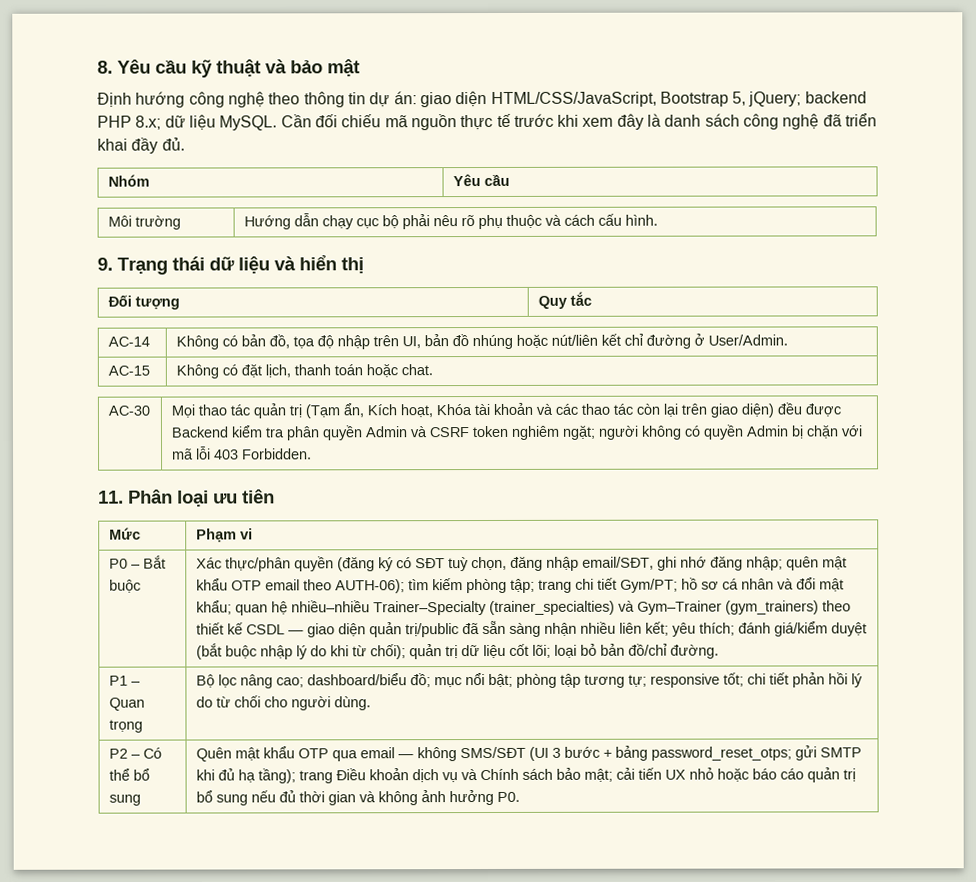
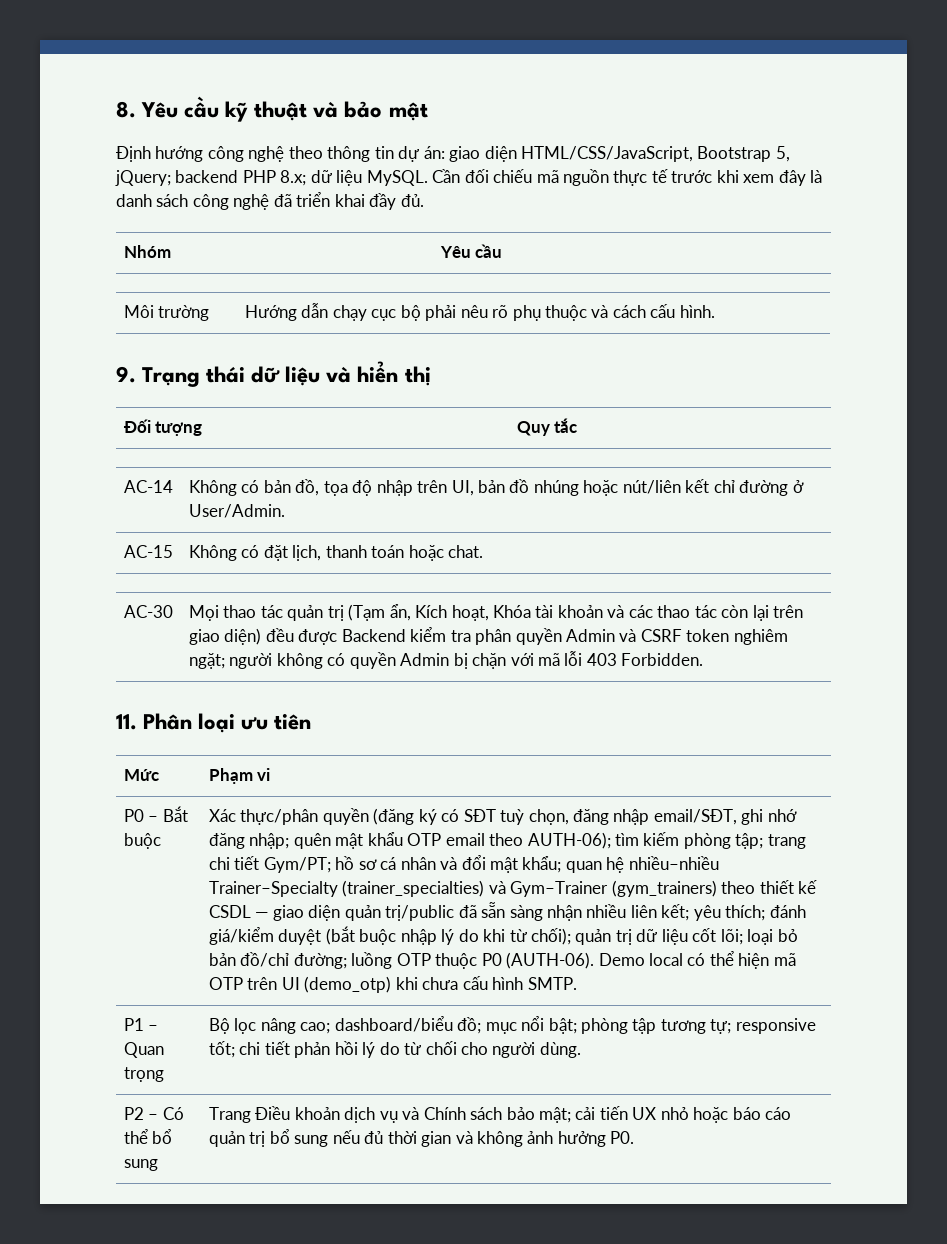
[669,644,719,659] đường. -> [293,951,796,969] [208,976,577,993] đường; luồng OTP thuộc P0 (AUTH-06). Demo local có thể hiện mã OTP trên UI (demo_otp) khi chưa cấu hình SMTP.
[195,745,862,762] [195,768,333,784] Quên mật khẩu OTP qua email — không SMS/SĐT (UI 3 bước + bảng password_reset_otps; gửi SMTP khi đủ hạ tầng); trang -> [208,1107,251,1123] Trang

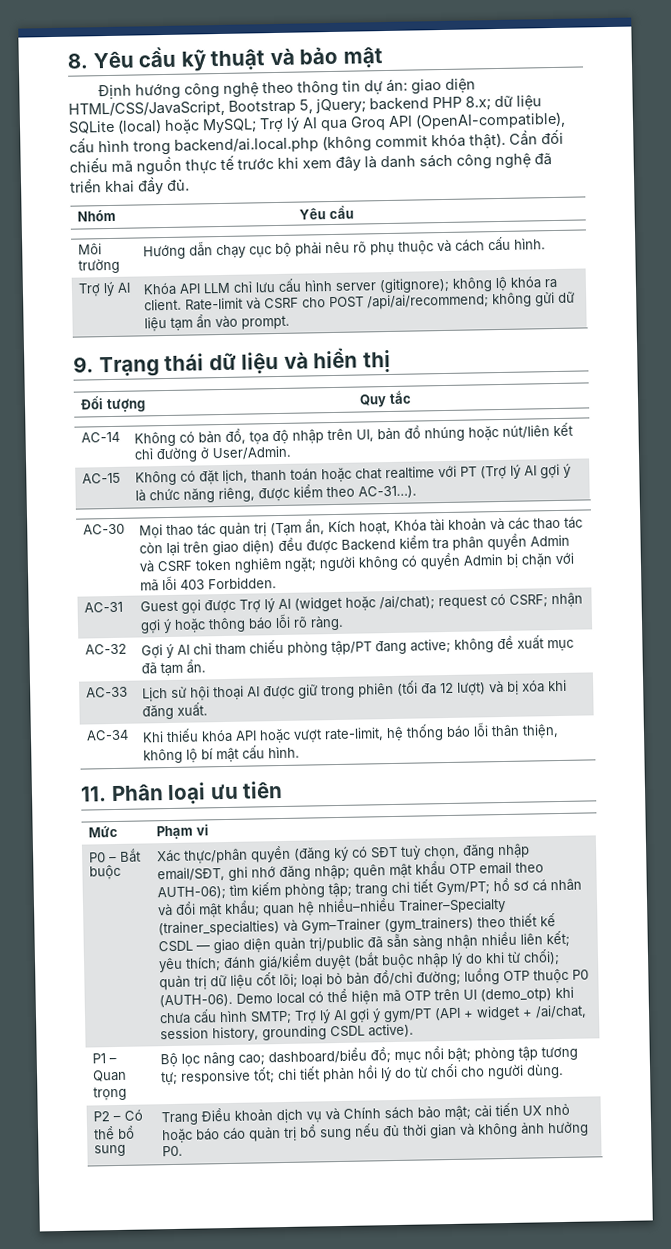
[366,170,428,186] MySQL. -> [68,111,566,134] [69,132,506,156] SQLite (local) hoặc MySQL; Trợ lý AI qua Groq API (OpenAI-compatible), cấu hình trong backend/ai.local.php (không commit khóa thật).
(715, 311) none -> [78,281,132,297] [143,276,558,296] [144,291,576,311] [144,314,291,332] // Trợ lý AI | Khóa API LLM chỉ lưu cấu hình server (gitignore); không lộ khóa ra client. Rate-limit và CSRF cho POST /api/ai/recommend; không gửi dữ liệu tạm ẩn vào prompt.
[448,545,484,558] chat. -> [355,463,572,480] [135,484,418,503] chat realtime với PT (Trợ lý AI gợi ý là chức năng riêng, được kiểm theo AC-31…).
(704, 659) none -> [84,601,124,613] [140,592,584,614] [140,613,345,634] [85,643,128,655] [141,635,575,659] [141,659,207,677] [86,686,129,698] [142,679,568,702] [142,702,209,720] [86,729,130,741] [142,722,560,744] [143,745,301,764] // AC-31 | Guest gọi được Trợ lý AI (widget hoặc /ai/chat); request có CSRF; nhận gợi ý hoặc thông báo lỗi rõ ràng. // AC-32 | Gợi ý AI chỉ tham chiếu phòng tập/PT đang active; không đề xuất mục đã tạm ẩn. // AC-33 | Lịch sử hội thoại AI được giữ trong phiên (tối đa 12 lượt) và bị xóa khi đăng xuất. // AC-34 | Khi thiếu khóa API hoặc vượt rate-limit, hệ thống báo lỗi thân thiện, không lộ bí mật cấu hình.
[527,977,577,990] SMTP. -> [250,1004,588,1025] [160,1023,415,1042] SMTP; Trợ lý AI gợi ý gym/PT (API + widget + /ai/chat, session history, grounding CSDL active).

